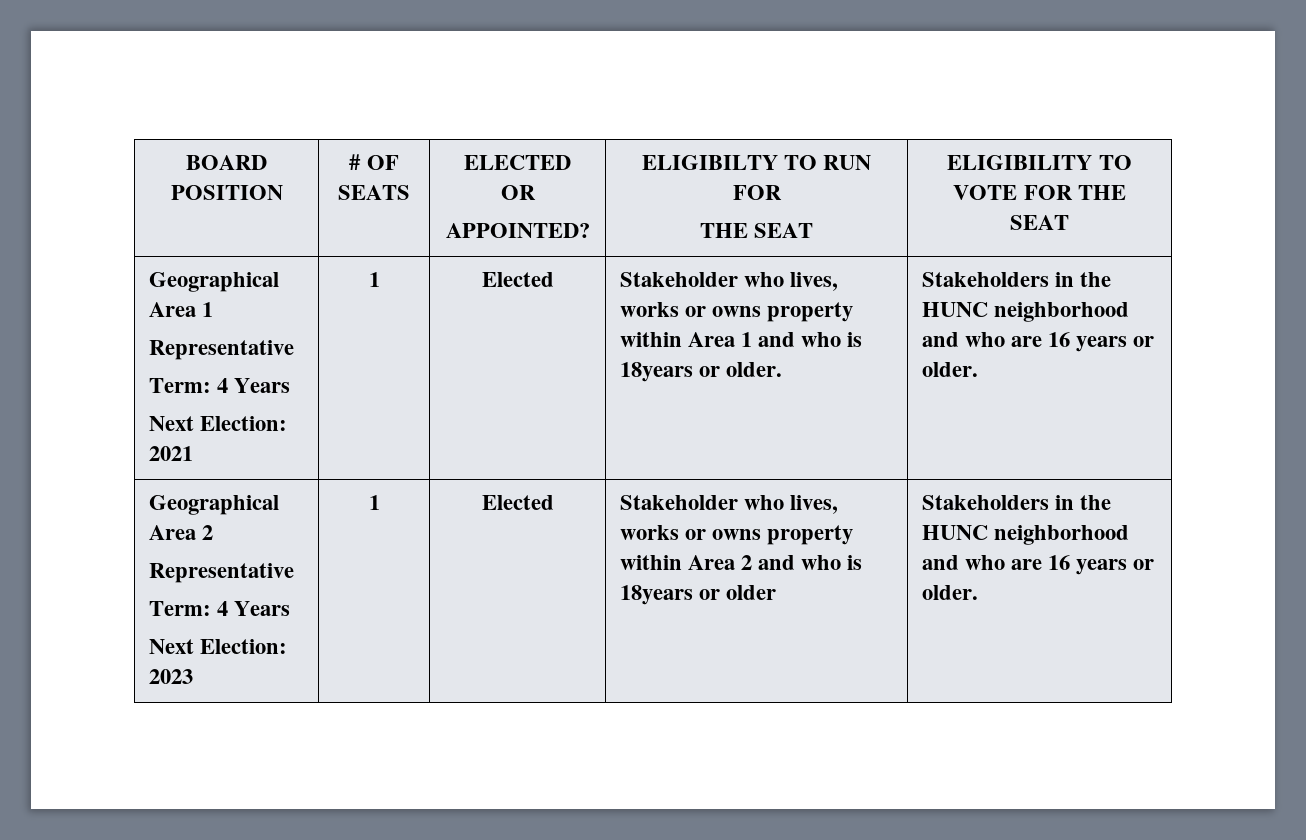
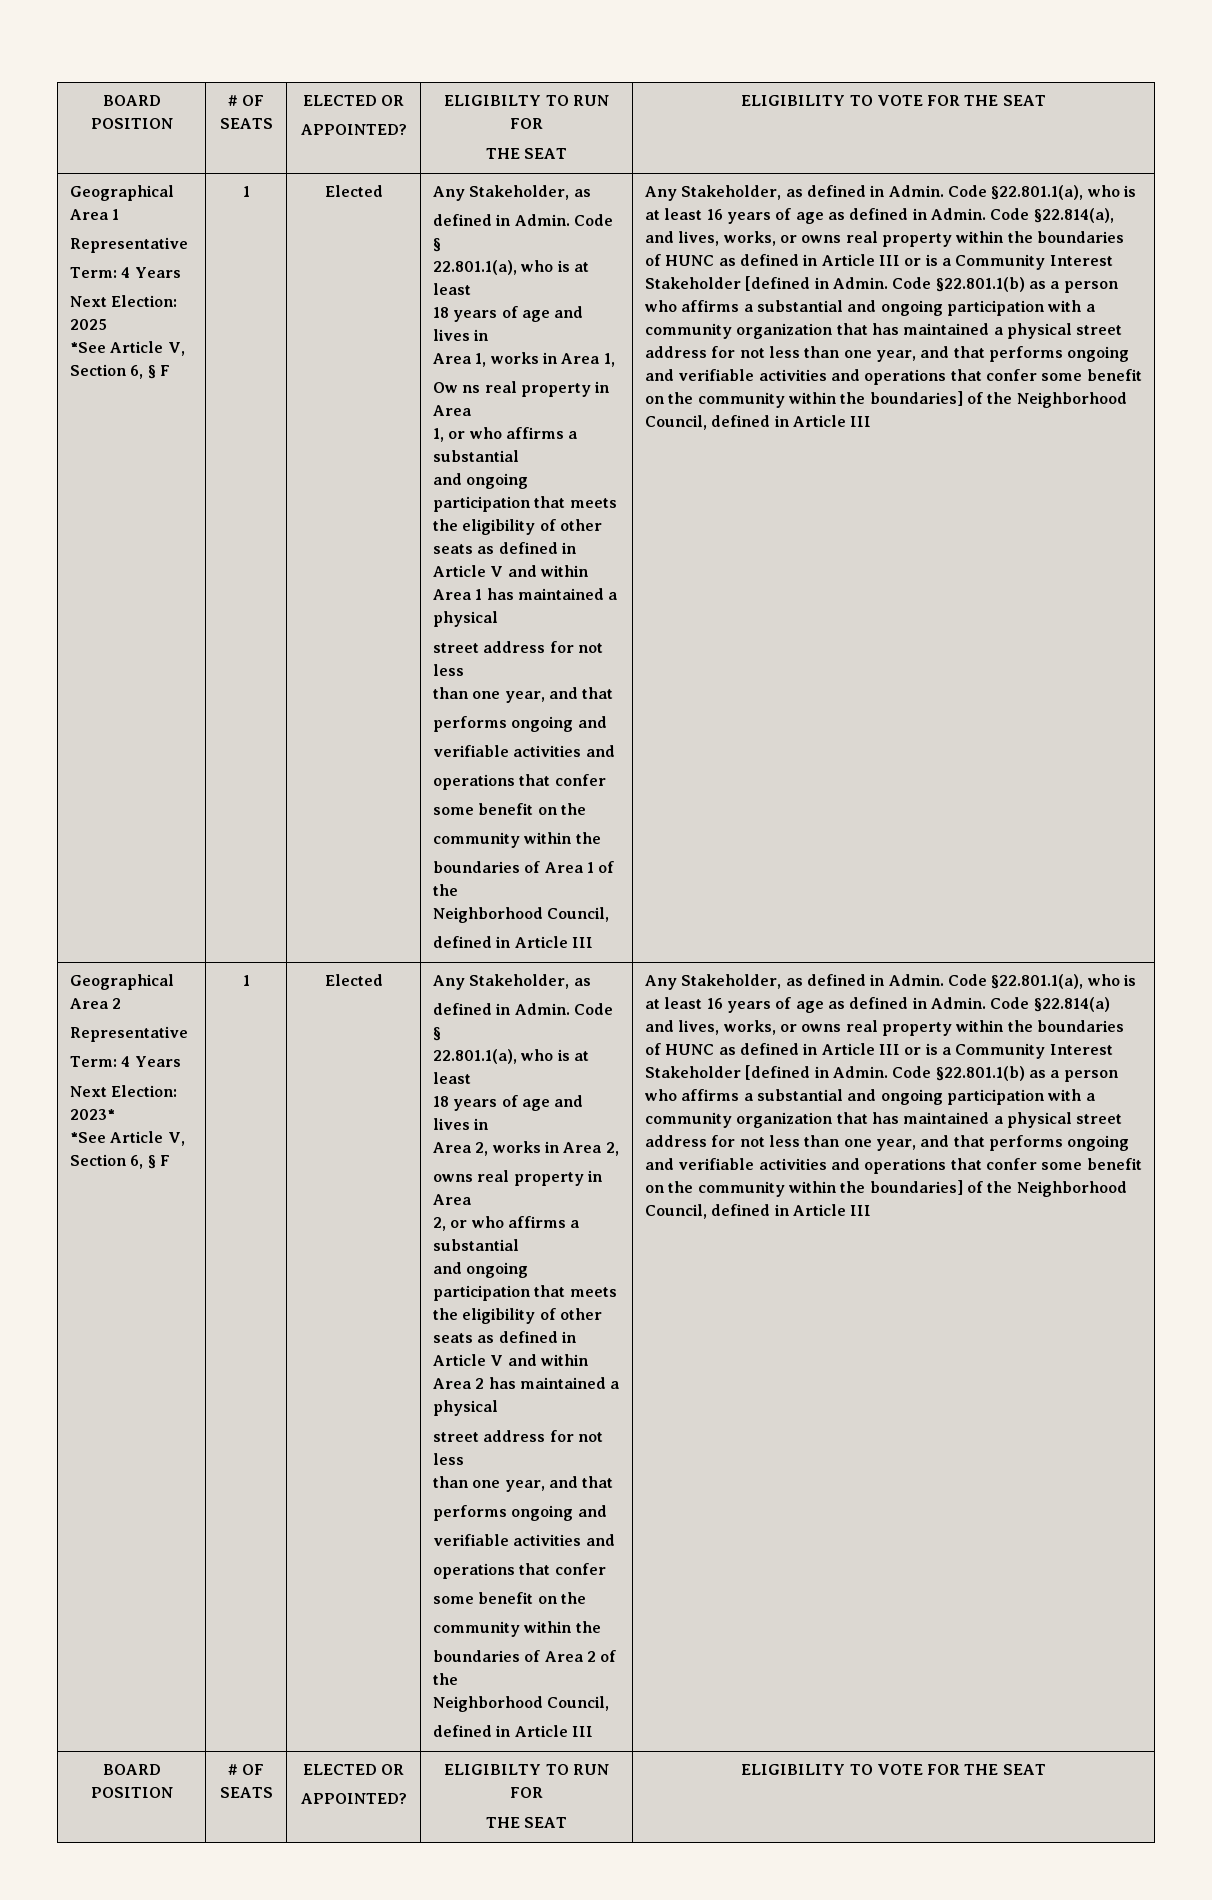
[149,446,194,461] [368,272,380,287] [481,272,554,287] [620,272,839,291] [620,302,854,322] [620,332,863,347] [620,362,783,382] [922,272,1112,287] [922,302,1130,322] [922,332,1155,352] [922,362,979,377] 2021 | 1 | Elected | Stakeholder who lives, works or owns property within Area 1 and who is 18years or older. | Stakeholders in the HUNC neighborhood and who are 16 years or older. -> [70,319,108,330] [70,341,185,356] [70,364,171,379] [242,186,250,197] [324,185,383,197] [433,185,591,201] [433,214,614,226] [433,238,442,252] [433,260,590,275] [433,283,472,295] [433,306,584,322] [433,329,490,341] [433,352,615,367] [433,381,611,397] [433,405,473,416] [433,427,579,442] [433,450,520,462] [433,473,529,489] [433,496,617,512] [433,519,603,535] [433,542,578,554] [433,565,590,577] [433,588,619,600] [433,611,499,627] [433,641,604,653] [433,664,465,676] [433,687,614,703] [433,716,607,732] [433,745,615,757] [433,774,606,790] [433,803,587,815] [433,832,601,848] [433,861,615,873] [433,884,459,896] [433,907,610,923] [433,936,594,948] [645,185,1136,201] [645,208,1114,224] [645,231,1124,247] [645,254,1113,270] [645,276,1119,293] [644,300,1096,316] [645,323,1123,339] [645,346,1130,362] [645,369,1142,385] [645,391,1127,408] [645,415,872,430] 2025 // *See Article V, Section 6, § F | 1 | Elected | Any Stakeholder, as // defined in Admin. Code § // 22.801.1(a), who is at least // 18 years of age and lives in // Area 1, works in Area 1, // Ow ns real property in Area // 1, or who affirms a substantial // and ongoing participation that meets the eligibility of other seats as defined in Article V and within Area 1 has maintained a physical // street address for not less // than one year, and that // performs ongoing and // verifiable activities and // operations that confer // some benefit on the // community within the // boundaries of Area 1 of the // Neighborhood Council, // defined in Article III | Any Stakeholder, as defined in Admin. Code §22.801.1(a), who is at least 16 years of age as defined in Admin. Code §22.814(a), and lives, works, or owns real property within the boundaries of HUNC as defined in Article III or is a Community Interest Stakeholder [defined in Admin. Code §22.801.1(b) as a person who affirms a substantial and ongoing participation with a community organization that has maintained a physical street address for not less than one year, and that performs ongoing and verifiable activities and operations that confer some benefit on the community within the boundaries] of the Neighborhood Council, defined in Article III
[149,669,194,684] [368,495,380,510] [481,495,554,510] [620,495,839,514] [620,525,854,545] [620,555,863,570] [620,585,777,605] [922,495,1112,510] [922,525,1130,545] [922,555,1155,575] [922,585,979,600] 2023 | 1 | Elected | Stakeholder who lives, works or owns property within Area 2 and who is 18years or older | Stakeholders in the HUNC neighborhood and who are 16 years or older. -> [70,1109,116,1120] [70,1131,185,1146] [70,1154,171,1169] [242,975,250,986] [324,974,383,986] [433,974,591,990] [433,1003,614,1015] [433,1027,442,1041] [433,1049,590,1064] [433,1072,472,1084] [433,1095,584,1111] [433,1118,490,1130] [433,1141,619,1156] [433,1170,604,1186] [433,1194,473,1205] [433,1216,581,1231] [433,1239,520,1251] [433,1262,529,1278] [433,1285,617,1301] [433,1308,603,1324] [433,1331,578,1343] [433,1354,590,1366] [433,1377,621,1389] [433,1400,499,1416] [433,1430,604,1442] [433,1453,465,1465] [433,1476,614,1492] [433,1505,607,1521] [433,1534,615,1546] [433,1563,606,1579] [433,1592,587,1604] [433,1621,601,1637] [433,1650,617,1662] [433,1673,459,1685] [433,1696,610,1712] [433,1725,594,1737] [645,974,1136,990] [645,997,1110,1013] [645,1020,1124,1036] [645,1043,1113,1059] [645,1065,1119,1082] [644,1089,1096,1105] [645,1112,1123,1128] [645,1135,1130,1151] [645,1158,1142,1174] [645,1180,1127,1197] [645,1204,872,1219] [102,1764,161,1775] [90,1787,173,1798] [227,1764,265,1775] [219,1787,273,1798] [302,1764,405,1775] [300,1793,407,1804] [444,1764,609,1775] [509,1787,543,1798] [485,1817,568,1828] [741,1764,1046,1775] 2023* // *See Article V, Section 6, § F | 1 | Elected | Any Stakeholder, as // defined in Admin. Code § // 22.801.1(a), who is at least // 18 years of age and lives in // Area 2, works in Area 2, // owns real property in Area // 2, or who affirms a substantial // and ongoing participation that meets the eligibility of other seats as defined in Article V and within Area 2 has maintained a physical // street address for not less // than one year, and that // performs ongoing and // verifiable activities and // operations that confer // some benefit on the // community within the // boundaries of Area 2 of the // Neighborhood Council, // defined in Article III | Any Stakeholder, as defined in Admin. Code §22.801.1(a), who is at least 16 years of age as defined in Admin. Code §22.814(a) and lives, works, or owns real property within the boundaries of HUNC as defined in Article III or is a Community Interest Stakeholder [defined in Admin. Code §22.801.1(b) as a person who affirms a substantial and ongoing participation with a community organization that has maintained a physical street address for not less than one year, and that performs ongoing and verifiable activities and operations that confer some benefit on the community within the boundaries] of the Neighborhood Council, defined in Article III // BOARD POSITION | # OF SEATS | ELECTED OR // APPOINTED? | ELIGIBILTY TO RUN FOR // THE SEAT | ELIGIBILITY TO VOTE FOR THE SEAT

